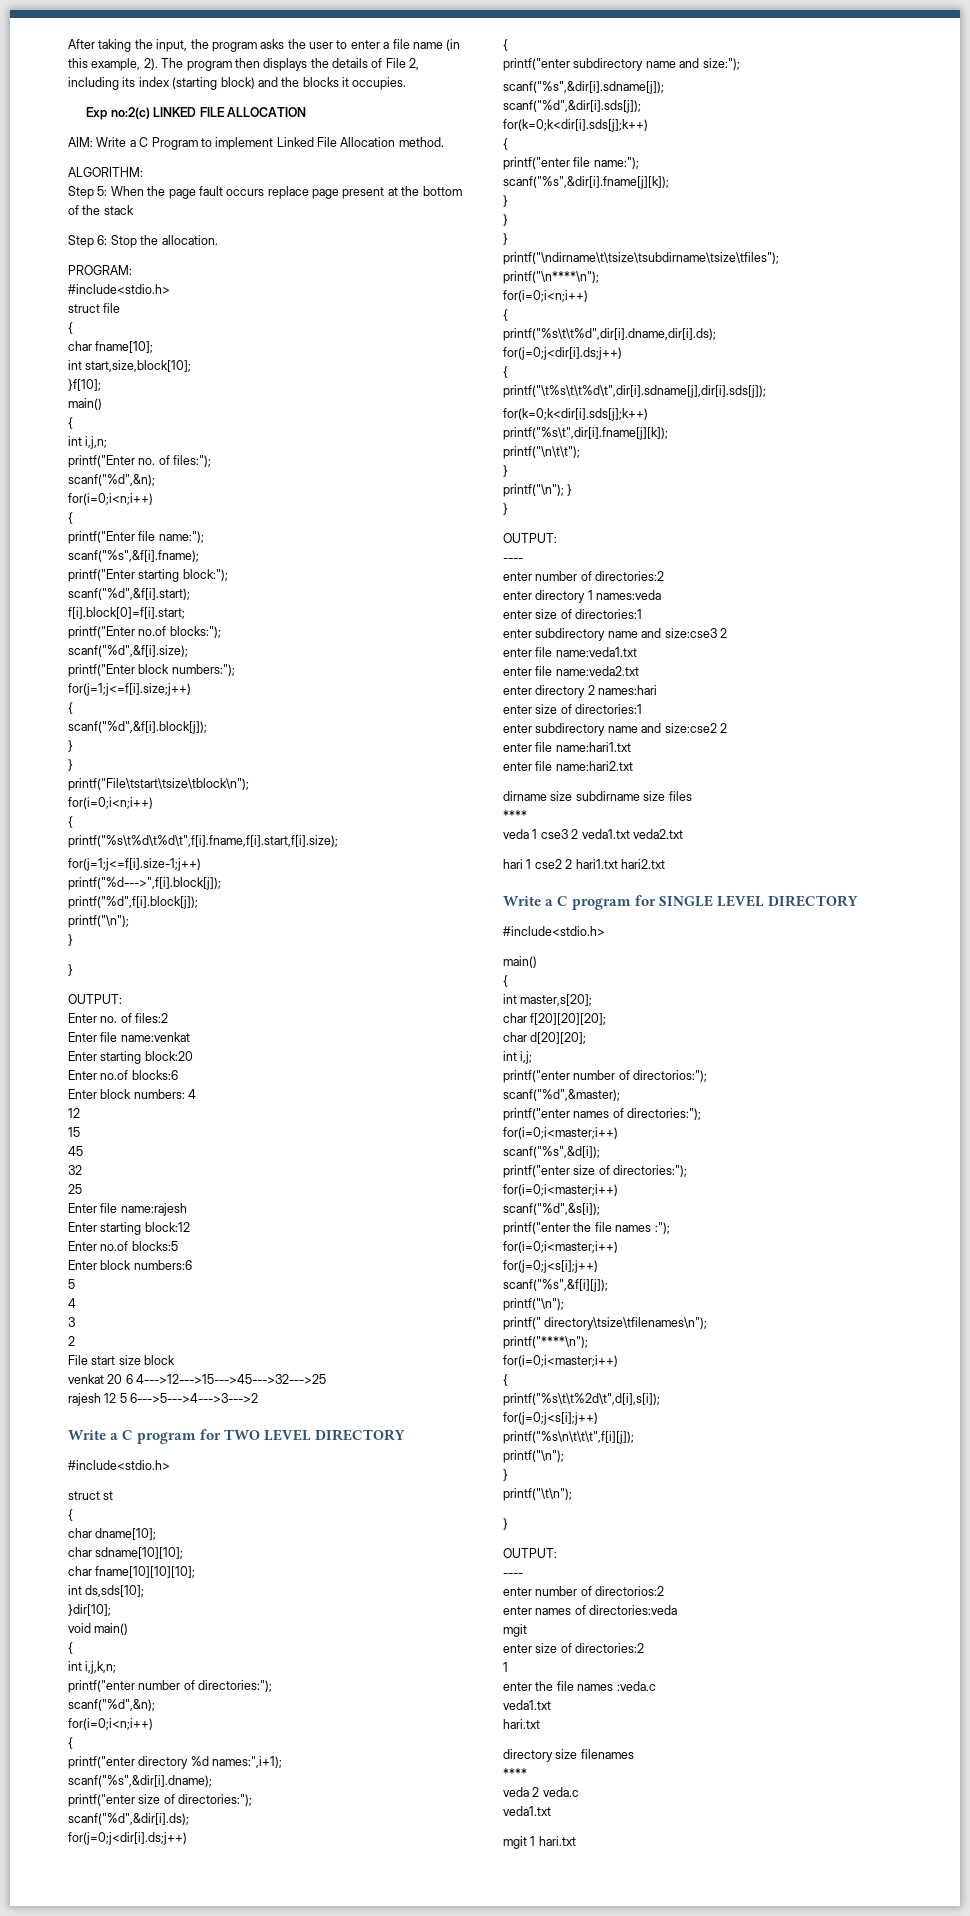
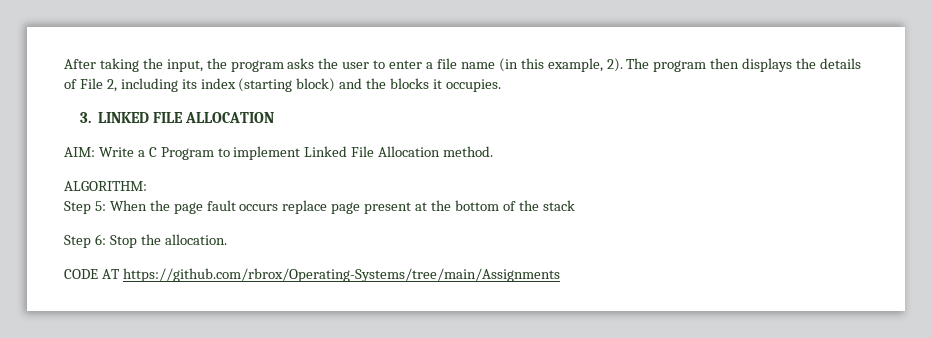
[86,107,150,120] Exp no:2(c) -> [80,112,92,123] 3.
[68,265,132,275] [68,284,170,294] [68,303,121,313] [68,322,73,334] [68,341,154,353] [68,360,192,372] [68,379,101,391] [68,398,102,410] [68,417,73,429] [68,436,108,449] [68,455,212,468] [68,474,155,486] [68,493,153,505] [68,512,73,524] [68,531,204,544] [68,550,199,562] [68,569,228,582] [68,588,190,600] [68,607,185,619] [68,626,221,639] [68,645,188,657] [68,664,235,677] [68,683,191,696] [68,702,73,714] [68,721,207,734] [68,740,73,752] [68,759,73,771] [68,778,249,791] [68,797,153,809] [68,816,73,828] [68,835,338,848] [68,858,201,871] [68,877,221,890] [68,896,198,909] [68,915,129,928] [68,934,73,946] [68,964,73,976] [68,994,122,1004] [68,1013,169,1023] [68,1032,190,1042] [68,1051,193,1064] [68,1070,178,1080] [68,1089,197,1099] [68,1108,80,1118] [68,1127,80,1137] [68,1146,83,1156] [68,1165,82,1175] [68,1184,82,1194] [68,1203,187,1216] [68,1222,190,1235] [68,1241,178,1251] [68,1260,192,1270] [68,1279,75,1289] [68,1298,76,1308] [68,1317,75,1327] [68,1336,75,1346] [68,1355,176,1365] [68,1374,327,1384] [68,1393,259,1406] [68,1429,406,1444] [68,1460,170,1470] [68,1491,114,1500] [68,1509,73,1521] [68,1528,157,1540] [68,1547,184,1559] [68,1566,196,1578] [68,1585,145,1597] [68,1604,111,1616] [68,1623,129,1635] [68,1642,73,1654] [68,1661,117,1674] [68,1680,273,1693] [68,1699,155,1711] [68,1718,153,1730] [68,1737,73,1749] [68,1756,283,1769] [68,1775,212,1787] [68,1794,253,1807] [68,1813,189,1825] [68,1832,187,1845] [503,39,508,51] [503,58,740,71] [503,81,664,94] [503,100,641,113] [503,119,648,132] [503,138,508,150] [503,157,639,170] [503,176,669,189] [503,195,508,207] [503,214,508,226] [503,233,508,245] [503,252,779,265] [503,271,599,284] [503,290,588,302] [503,309,508,321] [503,328,716,341] [503,347,622,360] [503,366,508,378] [503,385,766,398] [503,408,648,421] [503,427,668,440] [503,446,580,459] [503,465,508,477] [503,484,573,497] [503,503,508,515] [503,533,557,543] [503,558,523,562] [503,571,665,581] [503,590,662,603] [503,609,643,619] [503,628,727,641] [503,647,637,657] [503,666,639,676] [503,685,658,698] [503,704,643,714] [503,723,727,736] [503,742,631,752] [503,761,633,771] [503,791,692,801] [503,810,527,820] [503,829,683,839] [503,859,665,869] [503,895,859,910] [503,926,605,936] [503,956,537,968] [503,975,508,987] [503,994,593,1006] [503,1013,607,1025] [503,1032,587,1044] [503,1051,533,1064] [503,1070,708,1083] [503,1089,620,1101] [503,1108,702,1121] [503,1127,618,1139] [503,1146,600,1158] [503,1165,688,1178] [503,1184,618,1196] [503,1203,600,1215] [503,1222,670,1235] [503,1241,618,1253] [503,1260,598,1273] [503,1279,608,1292] [503,1298,564,1311] [503,1317,708,1330] [503,1336,588,1349] [503,1355,618,1367] [503,1374,508,1386] [503,1393,660,1406] [503,1412,598,1425] [503,1431,634,1444] [503,1450,564,1463] [503,1469,508,1481] [503,1488,572,1501] [503,1518,508,1530] [503,1548,557,1558] [503,1573,523,1577] [503,1586,665,1596] [503,1605,678,1615] [503,1624,527,1637] [503,1643,645,1653] [503,1662,508,1672] [503,1681,656,1691] [503,1700,551,1710] [503,1719,540,1729] [503,1749,634,1762] [503,1768,527,1778] [503,1787,579,1797] [503,1806,551,1816] [503,1836,576,1849] PROGRAM: // #include<stdio.h> // struct file // { // char fname[10]; // int start,size,block[10]; // }f[10]; // main() // { // int i,j,n; // printf("Enter no. of files:"); // scanf("%d",&n); // for(i=0;i<n;i++) // { // printf("Enter file name:"); // scanf("%s",&f[i].fname); // printf("Enter starting block:"); // scanf("%d",&f[i].start); // f[i].block[0]=f[i].start; // printf("Enter no.of blocks:"); // scanf("%d",&f[i].size); // printf("Enter block numbers:"); // for(j=1;j<=f[i].size;j++) // { // scanf("%d",&f[i].block[j]); // } // } // printf("File\tstart\tsize\tblock\n"); // for(i=0;i<n;i++) // { // printf("%s\t%d\t%d\t",f[i].fname,f[i].start,f[i].size); // for(j=1;j<=f[i].size-1;j++) // printf("%d--->",f[i].block[j]); // printf("%d",f[i].block[j]); // printf("\n"); // } // } // OUTPUT: // Enter no. of files:2 // Enter file name:venkat // Enter starting block:20 // Enter no.of blocks:6 // Enter block numbers: 4 // 12 // 15 // 45 // 32 // 25 // Enter file name:rajesh // Enter starting block:12 // Enter no.of blocks:5 // Enter block numbers:6 // 5 // 4 // 3 // 2 // File start size block // venkat 20 6 4--->12--->15--->45--->32--->25 // rajesh 12 5 6--->5--->4--->3--->2 // Write a C program for TWO LEVEL DIRECTORY // #include<stdio.h> // struct st // { // char dname[10]; // char sdname[10][10]; // char fname[10][10][10]; // int ds,sds[10]; // }dir[10]; // void main() // { // int i,j,k,n; // printf("enter number of directories:"); // scanf("%d",&n); // for(i=0;i<n;i++) // { // printf("enter directory %d names:",i+1); // scanf("%s",&dir[i].dname); // printf("enter size of directories:"); // scanf("%d",&dir[i].ds); // for(j=0;j<dir[i].ds;j++) // { // printf("enter subdirectory name and size:"); // scanf("%s",&dir[i].sdname[j]); // scanf("%d",&dir[i].sds[j]); // for(k=0;k<dir[i].sds[j];k++) // { // printf("enter file name:"); // scanf("%s",&dir[i].fname[j][k]); // } // } // } // printf("\ndirname\t\tsize\tsubdirname\tsize\tfiles"); // printf("\n****\n"); // for(i=0;i<n;i++) // { // printf("%s\t\t%d",dir[i].dname,dir[i].ds); // for(j=0;j<dir[i].ds;j++) // { // printf("\t%s\t\t%d\t",dir[i].sdname[j],dir[i].sds[j]); // for(k=0;k<dir[i].sds[j];k++) // printf("%s\t",dir[i].fname[j][k]); // printf("\n\t\t"); // } // printf("\n"); } // } // OUTPUT: // ---- // enter number of directories:2 // enter directory 1 names:veda // enter size of directories:1 // enter subdirectory name and size:cse3 2 // enter file name:veda1.txt // enter file name:veda2.txt // enter directory 2 names:hari // enter size of directories:1 // enter subdirectory name and size:cse2 2 // enter file name:hari1.txt // enter file name:hari2.txt // dirname size subdirname size files // **** // veda 1 cse3 2 veda1.txt veda2.txt // hari 1 cse2 2 hari1.txt hari2.txt // Write a C program for SINGLE LEVEL DIRECTORY // #include<stdio.h> // main() // { // int master,s[20]; // char f[20][20][20]; // char d[20][20]; // int i,j; // printf("enter number of directorios:"); // scanf("%d",&master); // printf("enter names of directories:"); // for(i=0;i<master;i++) // scanf("%s",&d[i]); // printf("enter size of directories:"); // for(i=0;i<master;i++) // scanf("%d",&s[i]); // printf("enter the file names :"); // for(i=0;i<master;i++) // for(j=0;j<s[i];j++) // scanf("%s",&f[i][j]); // printf("\n"); // printf(" directory\tsize\tfilenames\n"); // printf("****\n"); // for(i=0;i<master;i++) // { // printf("%s\t\t%2d\t",d[i],s[i]); // for(j=0;j<s[i];j++) // printf("%s\n\t\t\t",f[i][j]); // printf("\n"); // } // printf("\t\n"); // } // OUTPUT: // ---- // enter number of directorios:2 // enter names of directories:veda // mgit // enter size of directories:2 // 1 // enter the file names :veda.c // veda1.txt // hari.txt // directory size filenames // **** // veda 2 veda.c // veda1.txt // mgit 1 hari.txt -> [64,268,560,282] CODE AT https://github.com/rbrox/Operating-Systems/tree/main/Assignments

